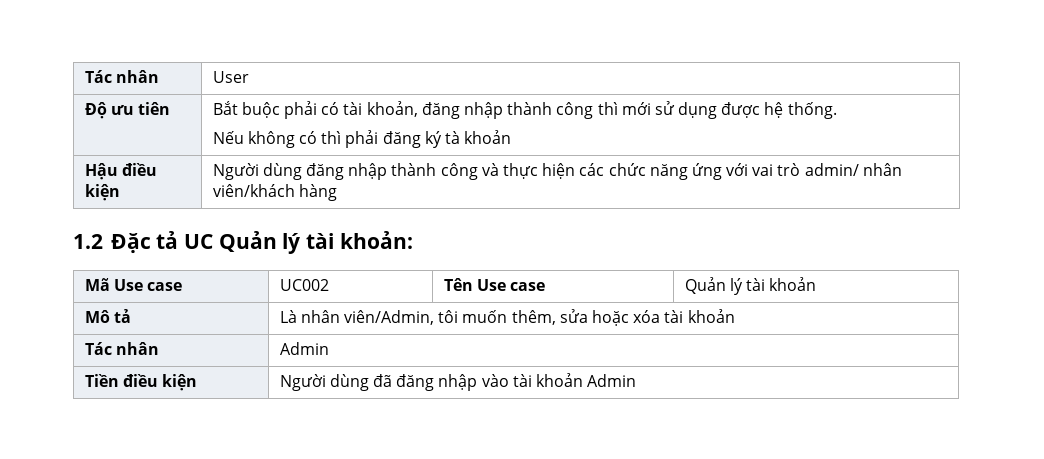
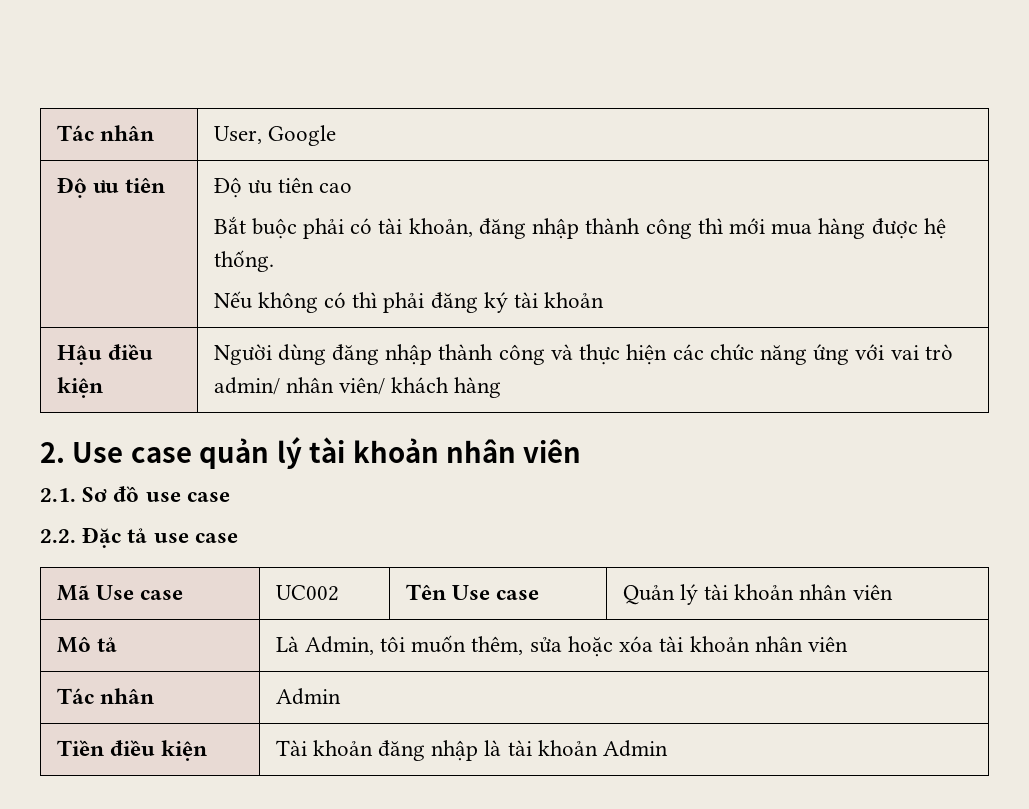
[84,70,159,83] [212,71,249,83] Tác nhân | User -> [56,125,154,141] [213,125,336,146] Tác nhân | User, Google
(171, 108) none -> [213,177,353,198] Độ ưu tiên cao //
[654,101,718,119] sử dụng -> [771,218,866,239] mua hàng
[444,131,460,144] tà -> [514,292,539,308] tài
[212,184,295,197] viên/khách -> [339,377,450,395] viên/ khách
[73,231,413,254] 1.2 Đặc tả UC Quản lý tài khoản: -> [40,437,582,469] [40,486,230,502] [40,527,238,548] 2. Use case quản lý tài khoản nhân viên // 2.1. Sơ đồ use case // 2.2. Đặc tả use case
(817, 284) none -> [799,584,893,600] nhân viên
[300,310,435,325] nhân viên/Admin, -> [304,636,374,655] Admin,
(735, 316) none -> [754,636,848,652] nhân viên
[279,374,509,391] Người dùng đã đăng nhập vào -> [275,740,502,761] Tài khoản đăng nhập là

